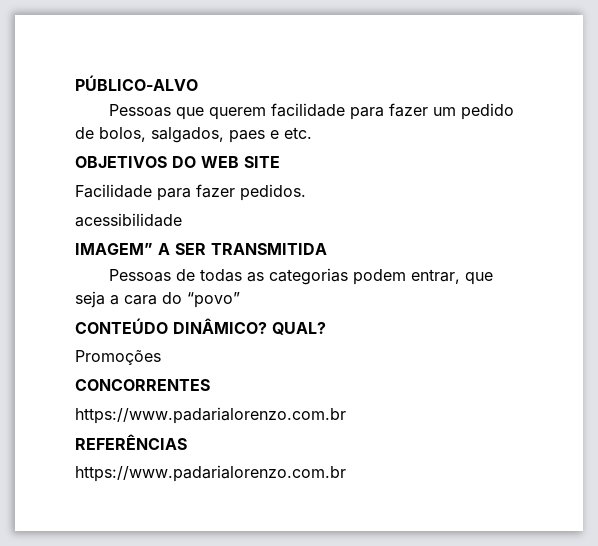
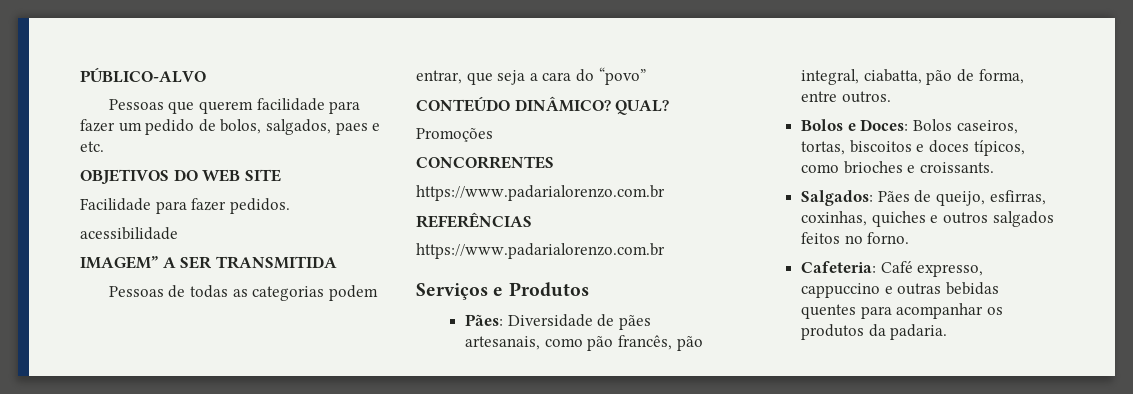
(346, 473) none -> [416,282,589,300] [465,314,652,330] [465,335,703,351] [801,69,1024,85] [801,91,891,103] [801,119,1018,134] [801,140,1025,156] [801,161,995,174] [801,190,1046,206] [801,211,1054,227] [801,232,910,244] [801,261,984,277] [801,282,1000,298] [801,303,1004,319] [801,324,948,340] // Serviços e Produtos // Pães: Diversidade de pães artesanais, como pão francês, pão integral, ciabatta, pão de forma, entre outros. // Bolos e Doces: Bolos caseiros, tortas, biscoitos e doces típicos, como brioches e croissants. // Salgados: Pães de queijo, esfirras, coxinhas, quiches e outros salgados feitos no forno. // Cafeteria: Café expresso, cappuccino e outras bebidas quentes para acompanhar os produtos da padaria.

